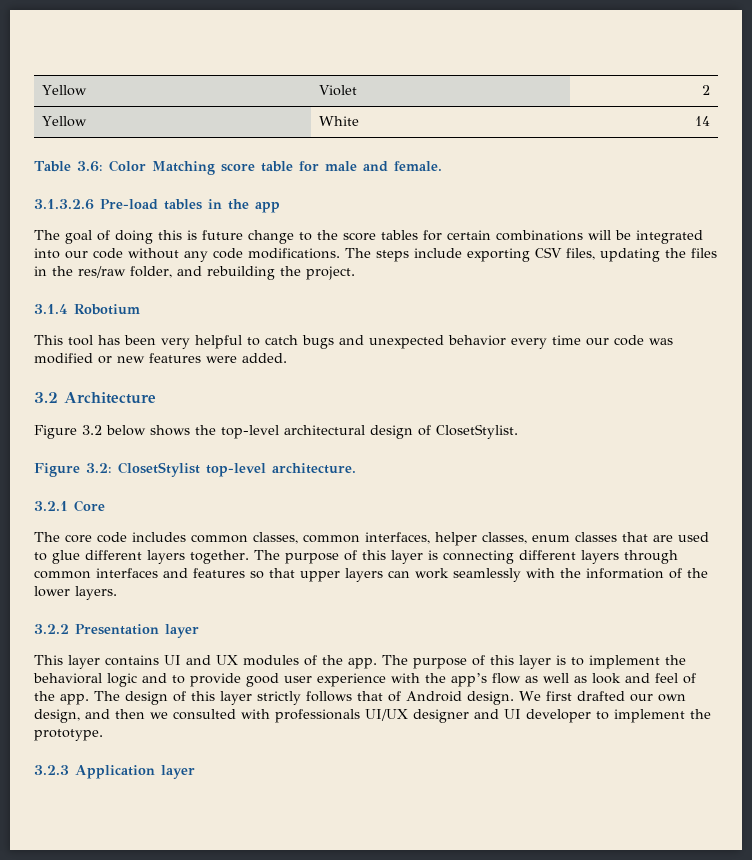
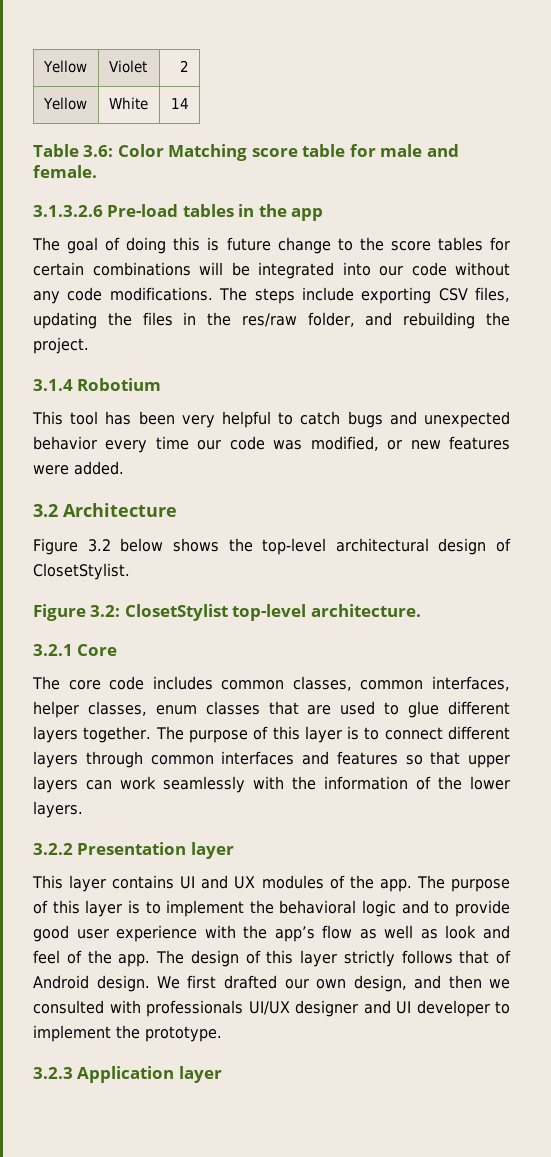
[34,353,93,364] modified -> [310,436,379,451] modified,
[443,550,514,564] connecting -> [364,727,443,740] to connect

